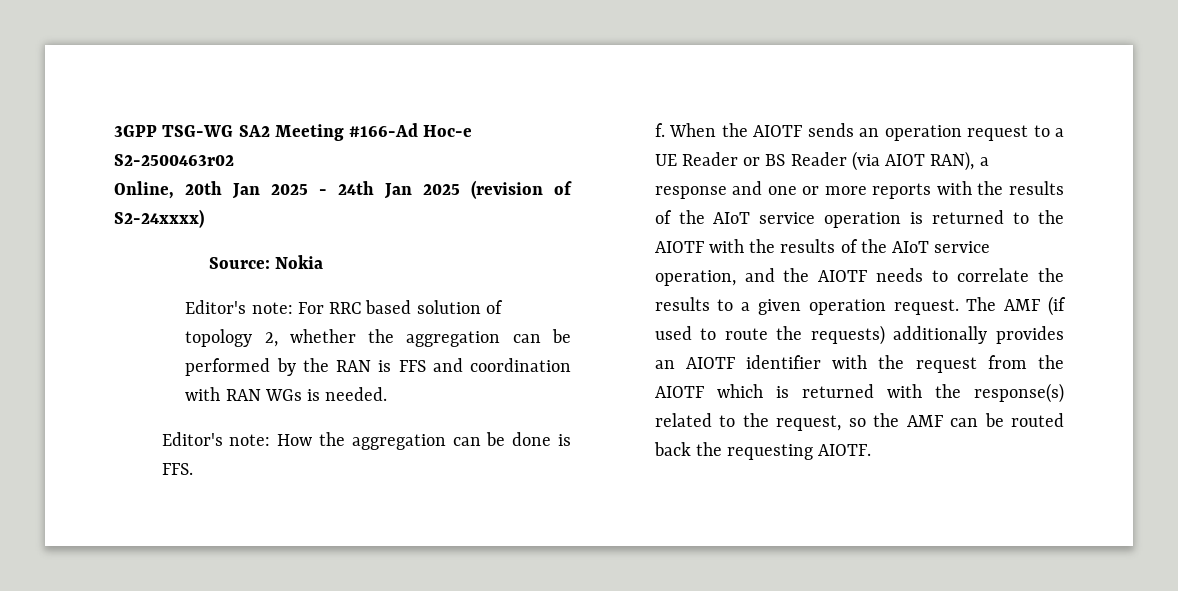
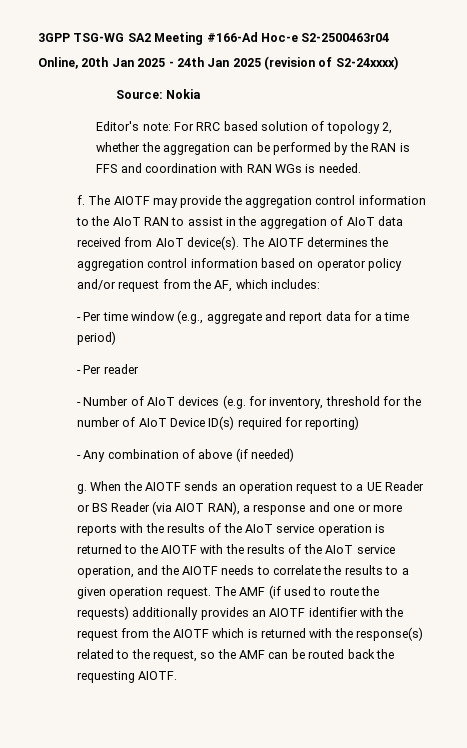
[114,154,234,166] S2-2500463r02 -> [301,33,390,42] S2-2500463r04
[161,432,572,450] [161,463,193,475] [654,123,665,137] Editor's note: How the aggregation can be done is FFS. // f. -> [76,195,426,208] [75,216,403,229] [76,236,389,250] [76,258,403,271] [76,279,321,292] [76,310,409,324] [76,331,116,345] [76,364,139,374] [76,395,421,409] [76,416,360,430] [76,448,295,462] [76,484,87,494] f. The AIOTF may provide the aggregation control information to the AIoT RAN to assist in the aggregation of AIoT data received from AIoT device(s). The AIOTF determines the aggregation control information based on operator policy and/or request from the AF, which includes: // - Per time window (e.g., aggregate and report data for a time period) // - Per reader // - Number of AIoT devices (e.g. for inventory, threshold for the number of AIoT Device ID(s) required for reporting) // - Any combination of above (if needed) // g.

